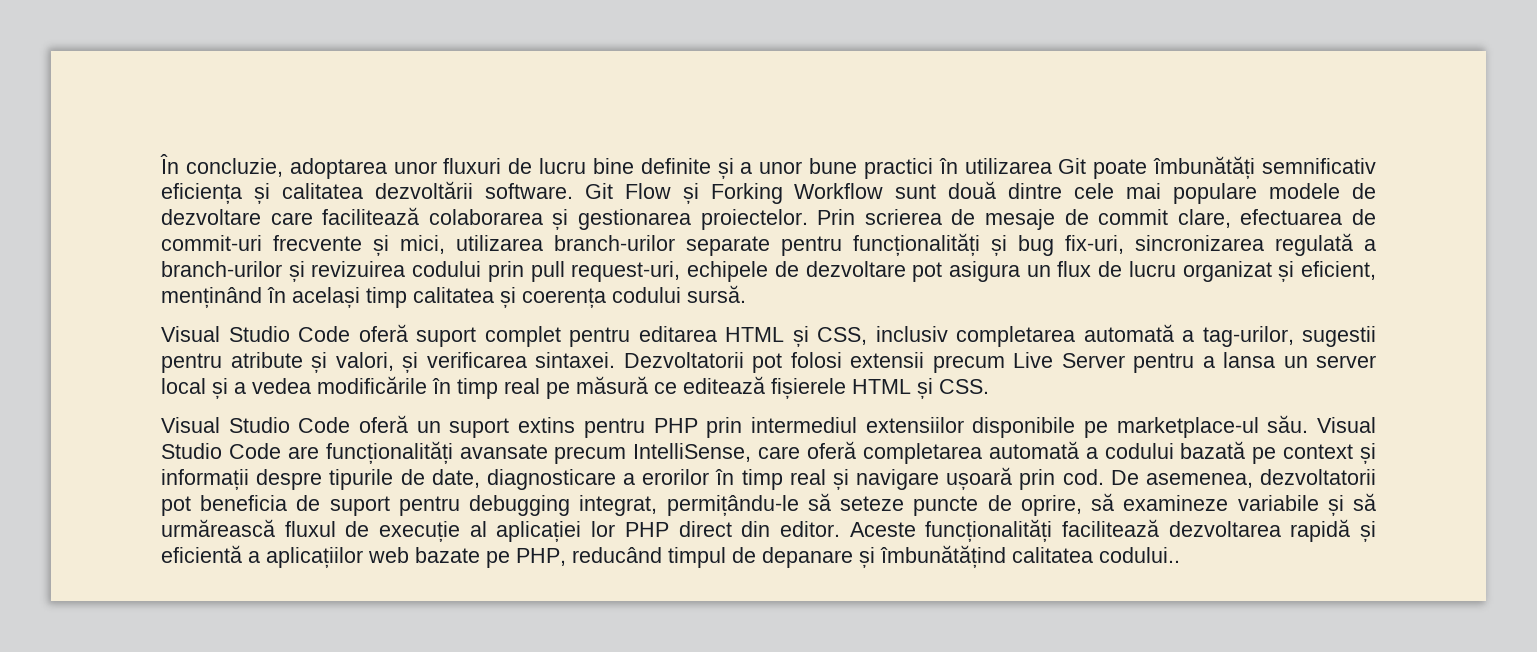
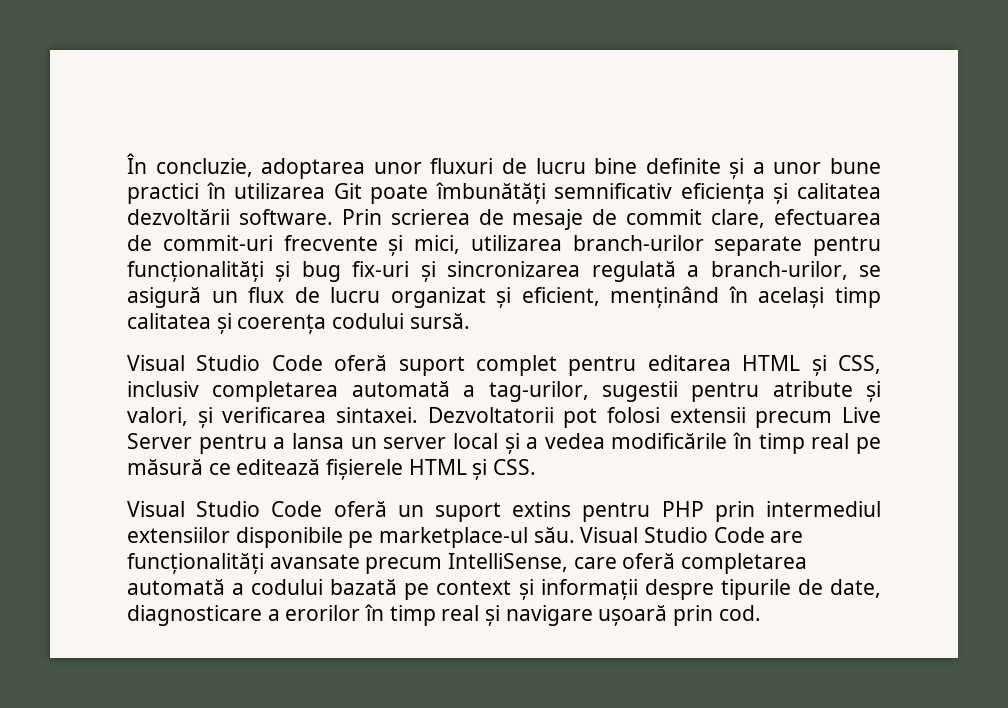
[584,181,1377,204] [161,207,808,230] Git Flow și Forking Workflow sunt două dintre cele mai populare modele de dezvoltare care facilitează colaborarea și gestionarea proiectelor. -> (333, 217) none
[1065,235,1124,254] fix-uri, -> [352,261,436,282] fix-uri și
[161,261,1020,282] branch-urilor și revizuirea codului prin pull request-uri, echipele de dezvoltare pot asigura -> [710,261,882,280] [127,287,201,308] branch-urilor, se asigură
[1110,469,1376,488] [161,493,1377,516] [161,519,1376,542] [161,545,1180,568] De asemenea, dezvoltatorii pot beneficia de suport pentru debugging integrat, permițându-le să seteze puncte de oprire, să examineze variabile și să urmărească fluxul de execuție al aplicației lor PHP direct din editor. Aceste funcționalități facilitează dezvoltarea rapidă și eficientă a aplicațiilor web bazate pe PHP, reducând timpul de depanare și îmbunătățind calitatea codului.. -> (761, 613) none

